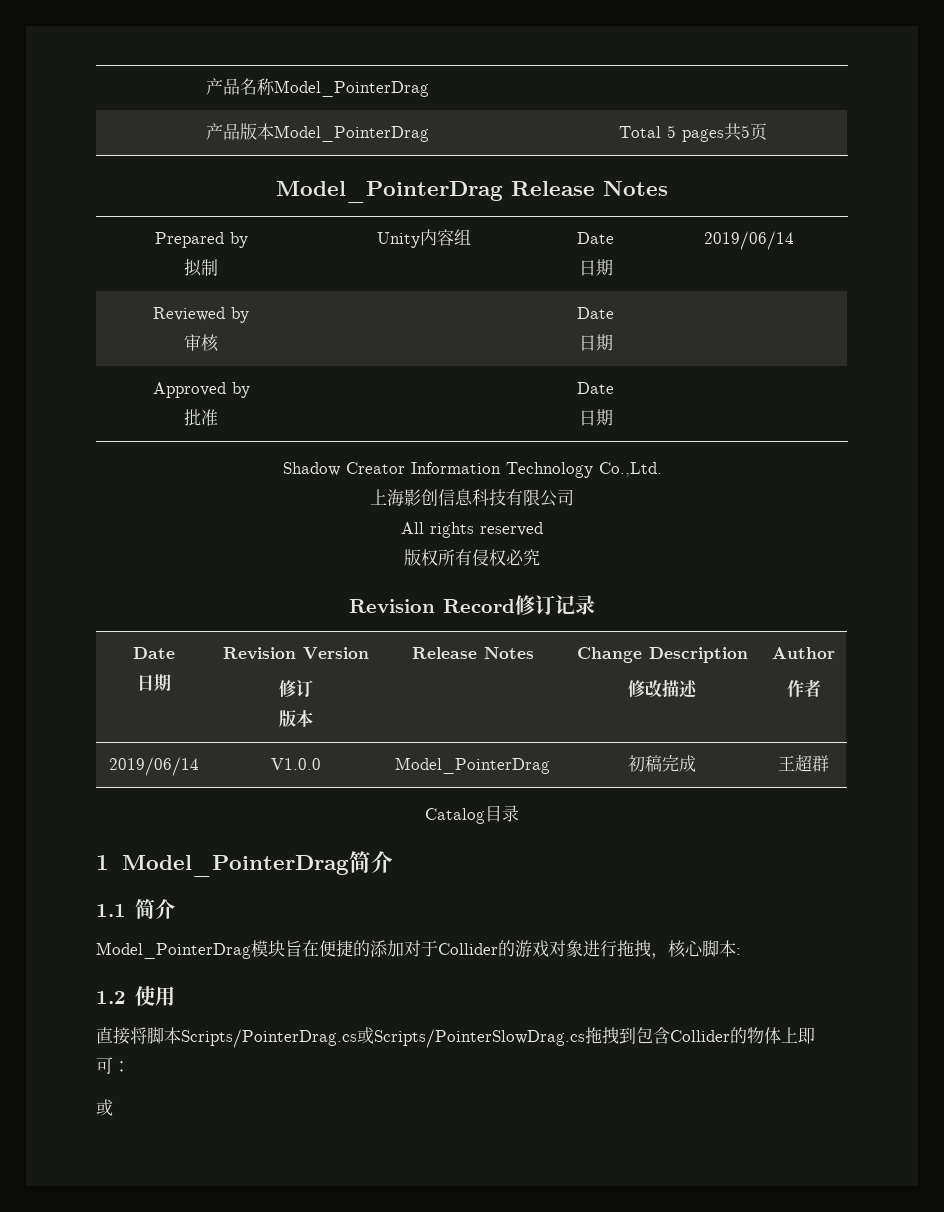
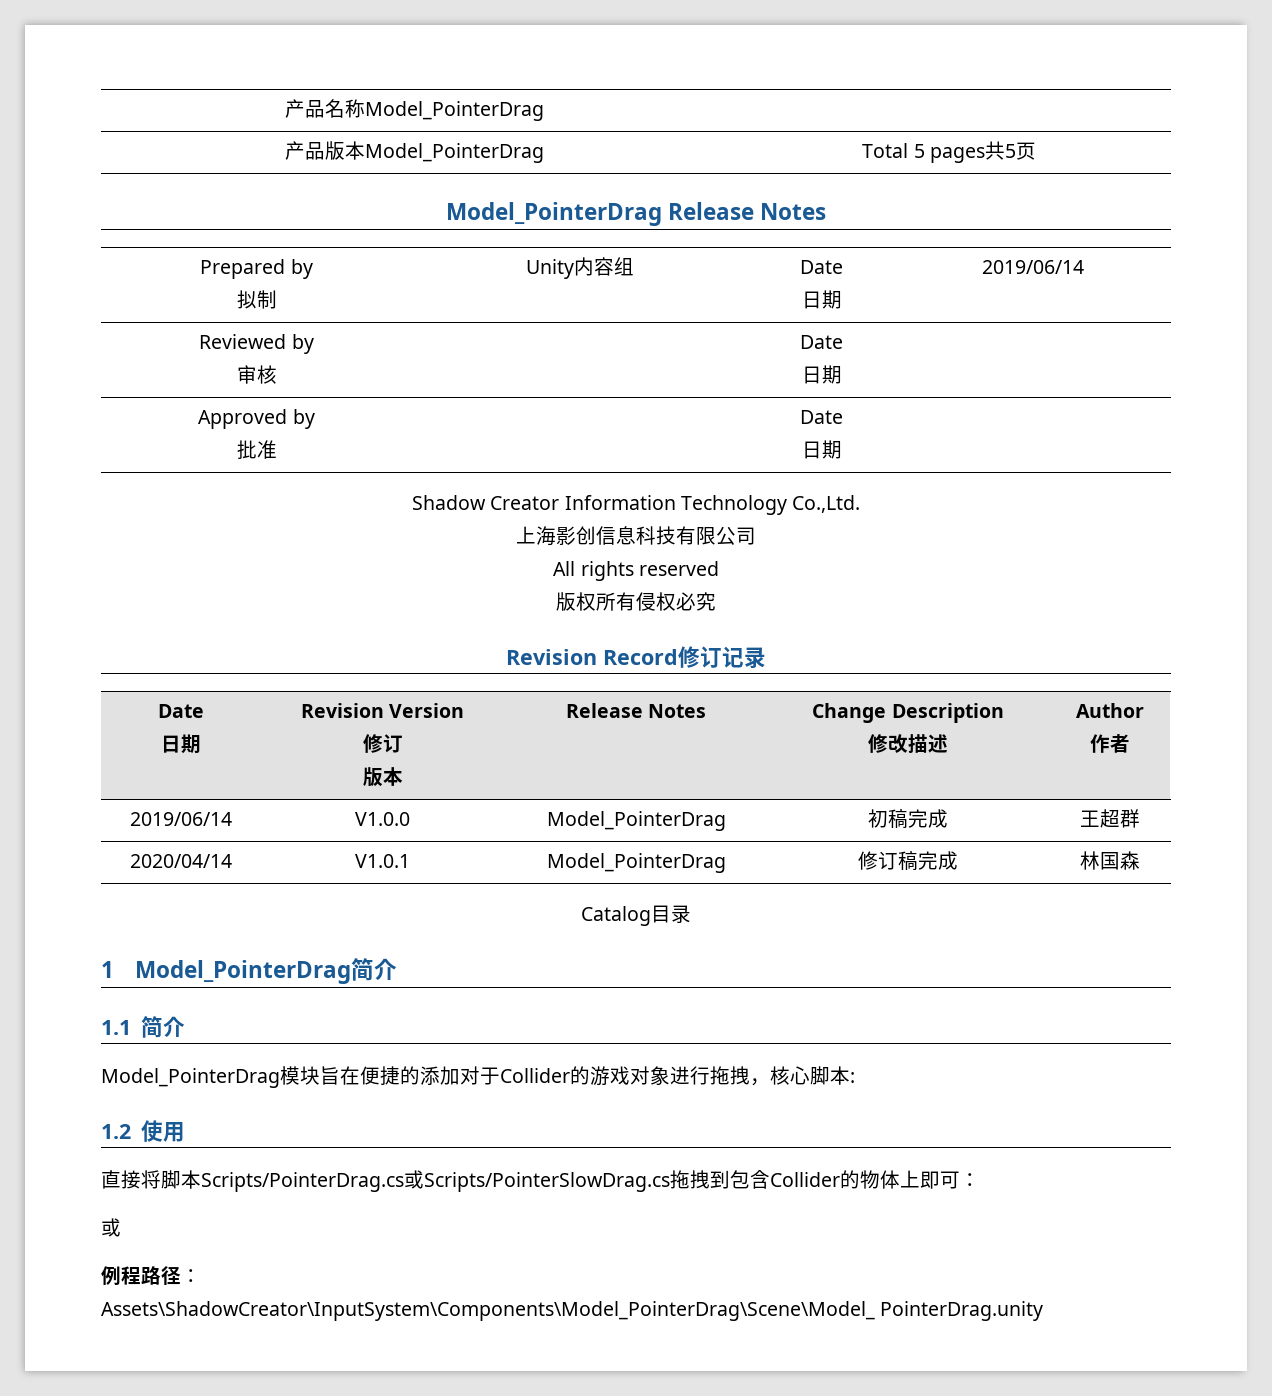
(829, 763) none -> [130,854,232,868] [355,854,410,868] [546,853,726,873] [858,851,958,871] [1079,851,1140,870] // 2020/04/14 | V1.0.1 | Model_PointerDrag | 修订稿完成 | 林国森
(113, 1107) none -> [101,1266,201,1285] [101,1301,1044,1321] // 例程路径： // Assets\ShadowCreator\InputSystem\Components\Model_PointerDrag\Scene\Model_ PointerDrag.unity

